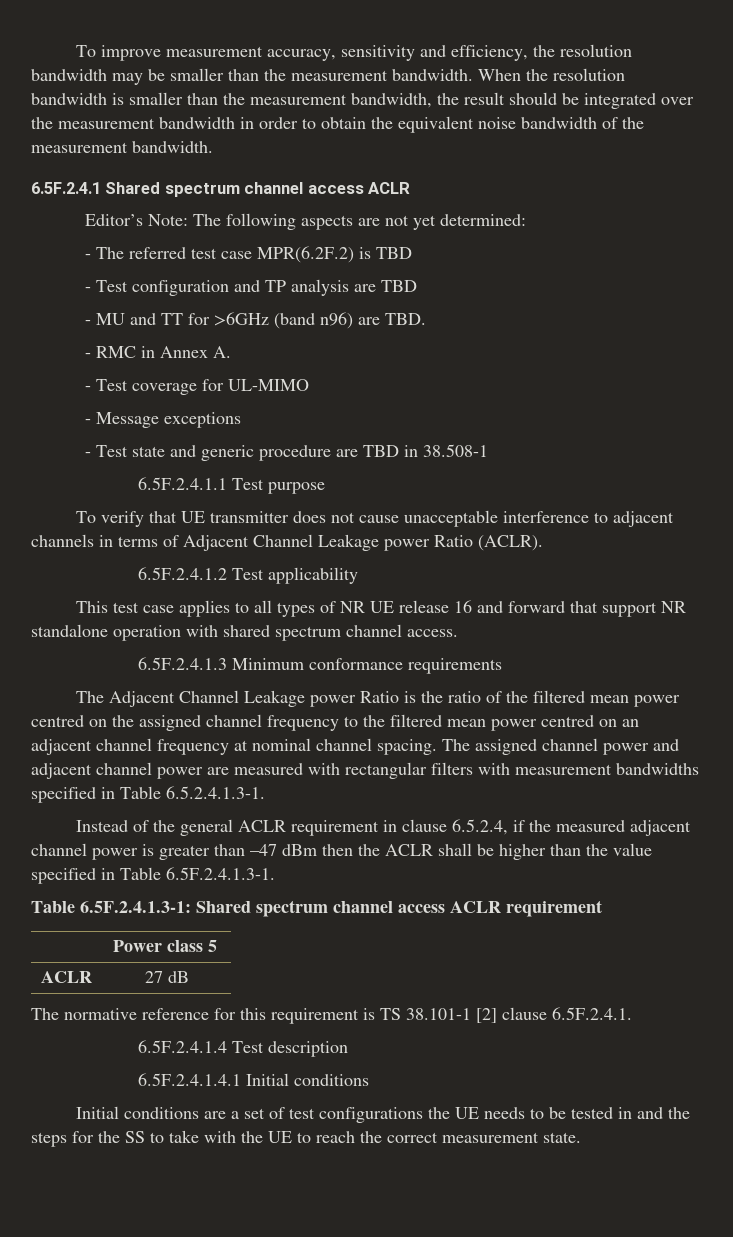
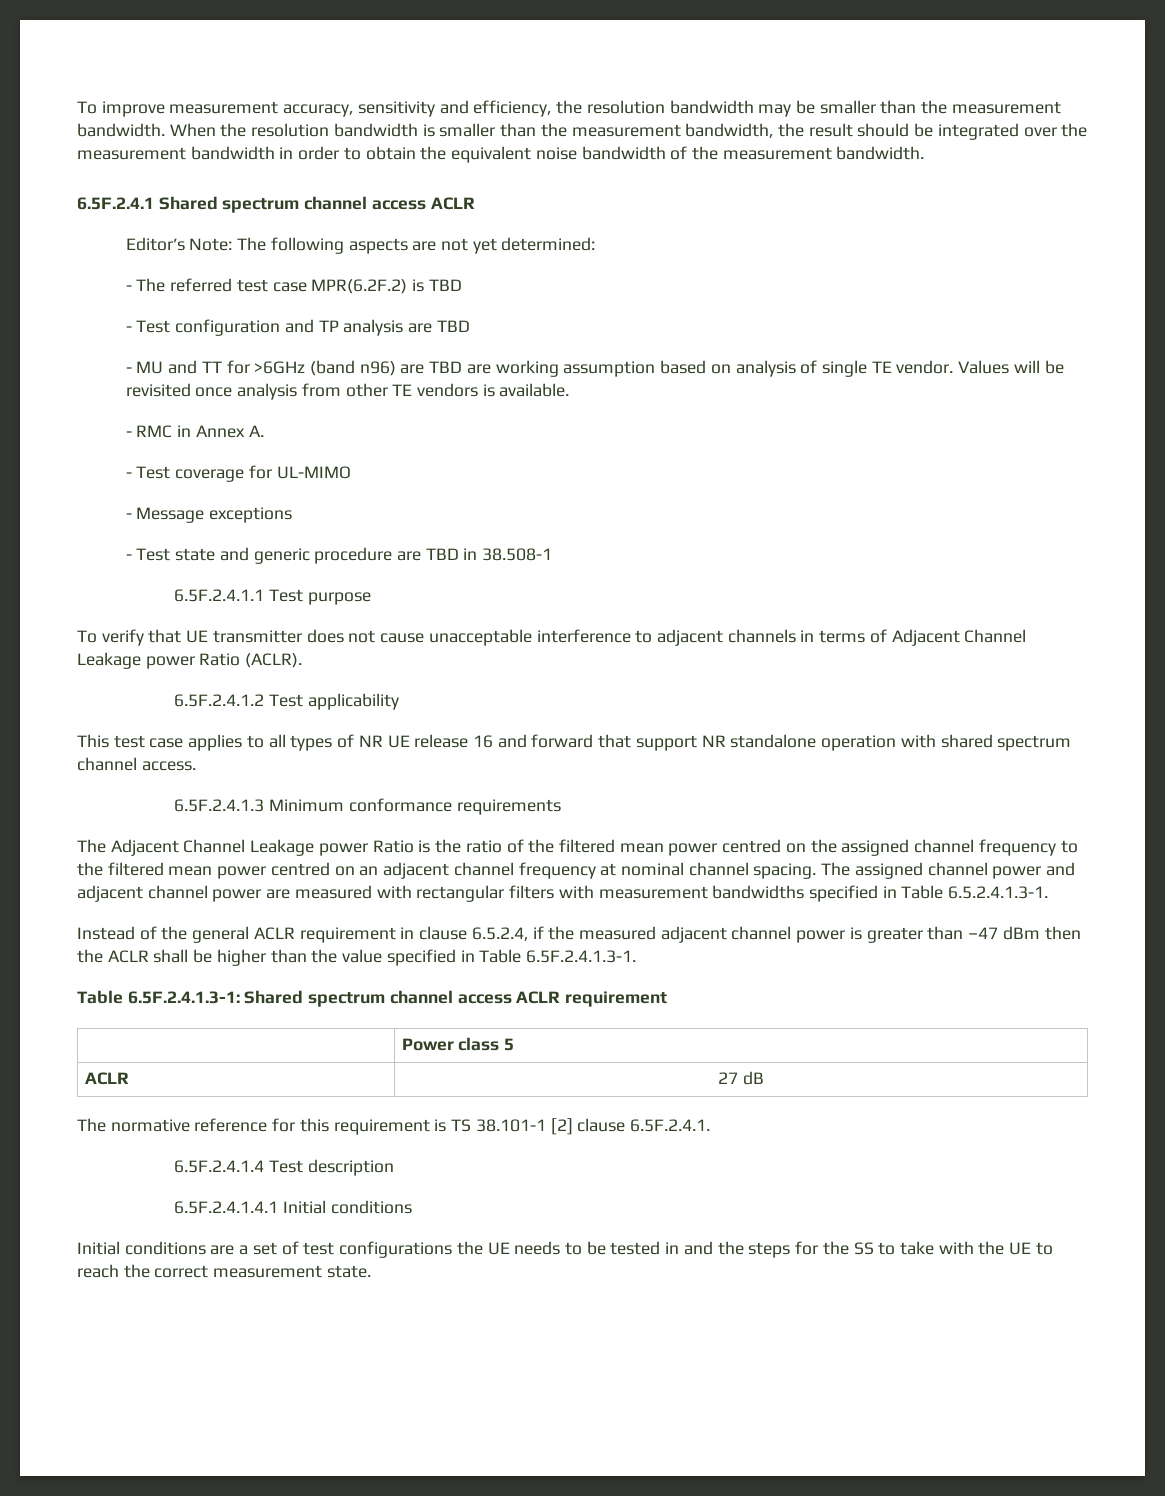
[384,313,426,325] TBD. -> [429,360,1064,377] [125,383,570,400] TBD are working assumption based on analysis of single TE vendor. Values will be revisited once analysis from other TE vendors is available.

